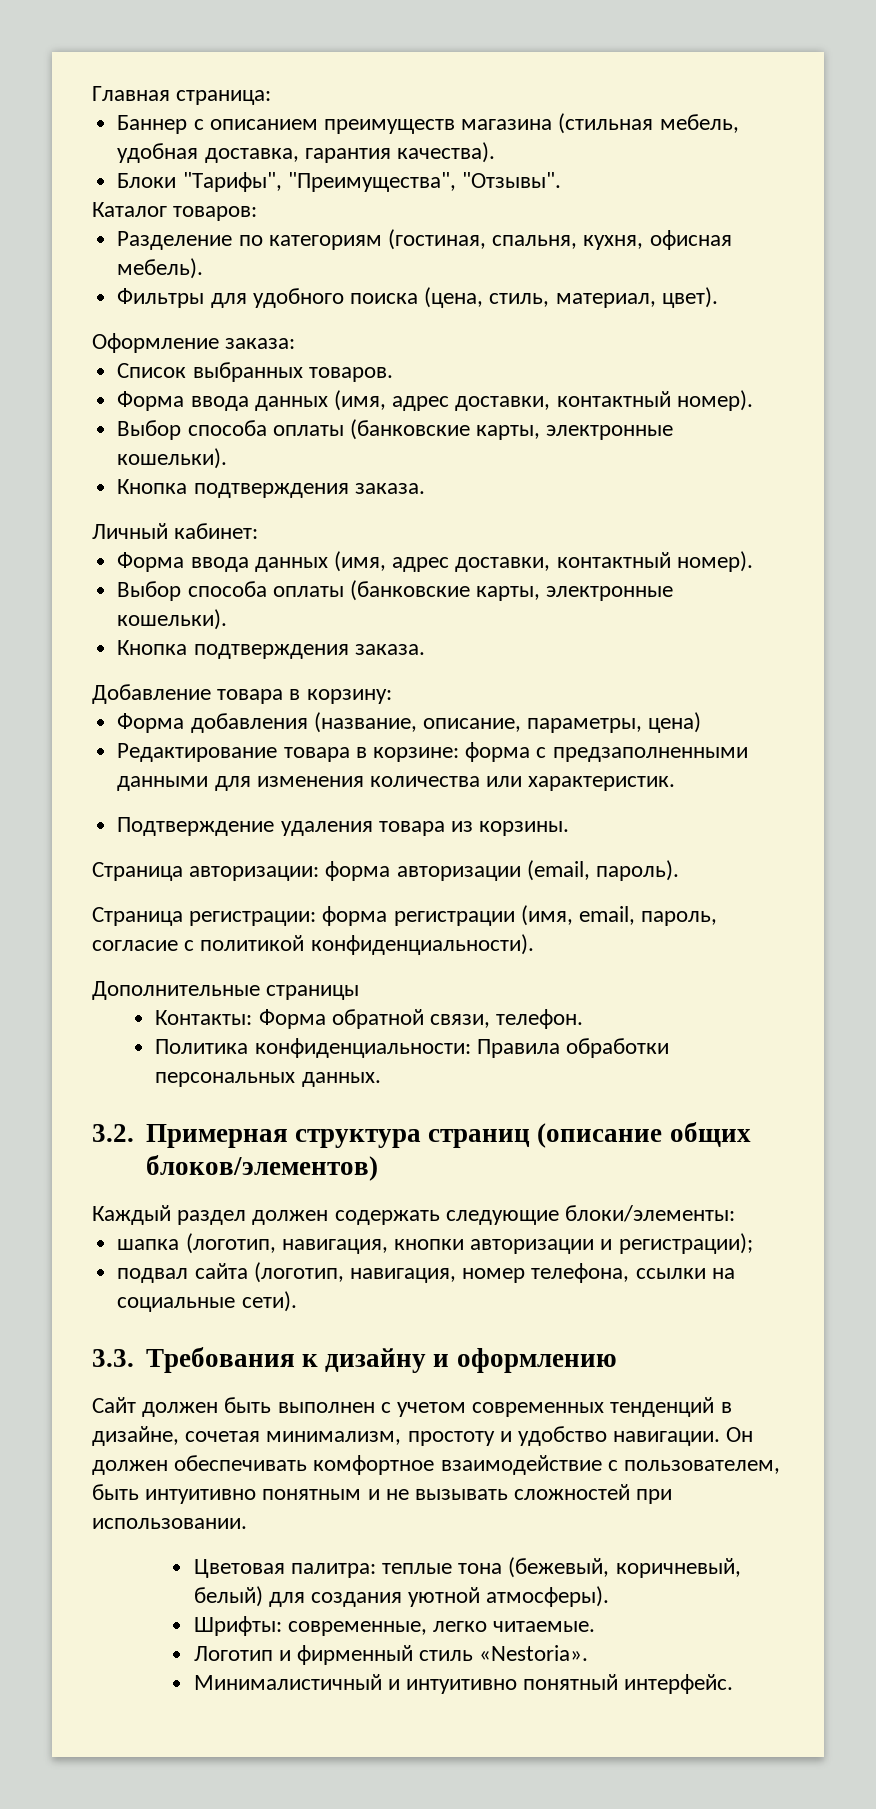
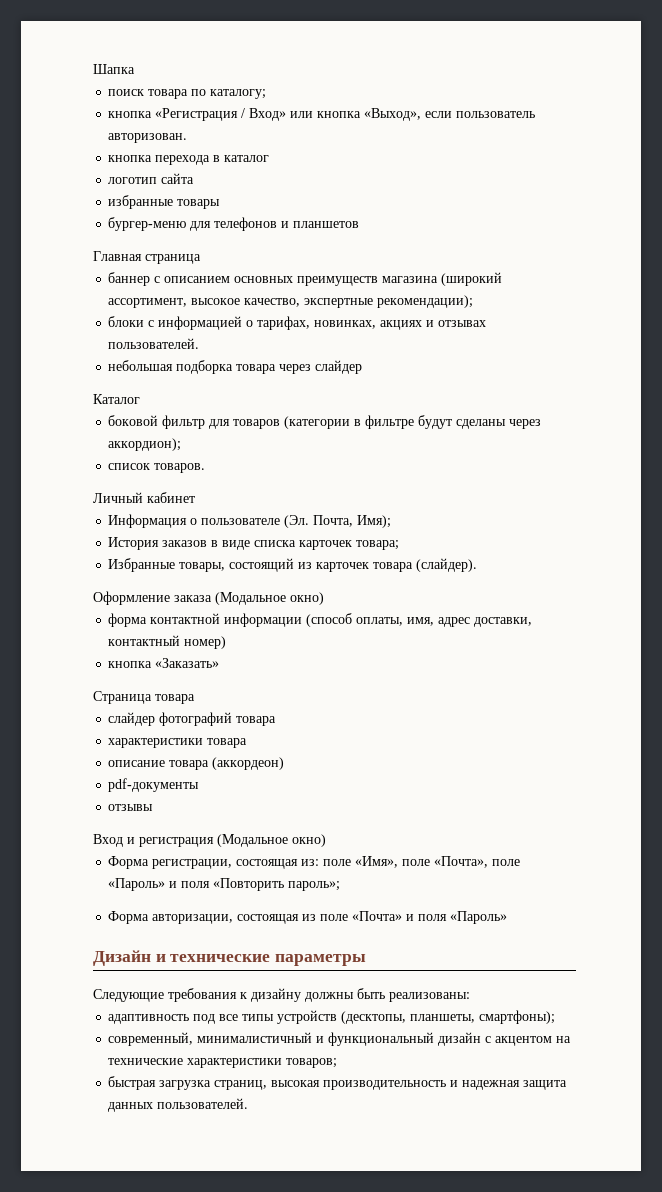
[92,86,272,105] [117,115,188,134] Главная страница: // Баннер -> [93,64,135,74] [108,89,267,99] [108,108,536,121] [108,133,188,143] [108,155,270,165] [108,173,195,184] [108,195,221,209] [108,217,360,231] [93,251,201,264] [108,272,151,286] Шапка // поиск товара по каталогу; // кнопка «Регистрация / Вход» или кнопка «Выход», если пользователь авторизован. // кнопка перехода в каталог // логотип сайта // избранные товары // бургер-меню для телефонов и планшетов // Главная страница // баннер
(318, 124) none -> [234,276,294,283] основных
[558,113,739,134] [117,142,495,163] [117,172,561,192] [92,202,258,221] [117,229,732,250] [117,258,204,279] [117,287,718,308] [92,333,296,353] [117,362,393,382] [117,390,753,411] [117,419,674,440] [117,448,228,469] [117,479,425,498] [92,523,259,539] [117,551,753,572] [117,580,674,601] [117,609,228,630] [117,640,425,659] [92,684,392,704] [117,712,702,733] [117,742,748,762] [117,776,676,791] [117,817,570,836] [92,860,680,881] [92,905,718,926] [92,934,534,955] [92,981,360,1000] [155,1009,584,1029] [155,1038,670,1058] [155,1072,381,1087] [92,1122,751,1148] [145,1155,378,1181] [92,1205,736,1225] [117,1233,753,1254] [117,1262,735,1283] [117,1291,297,1312] [92,1347,617,1373] [92,1397,732,1417] [92,1426,754,1446] [92,1455,781,1475] [92,1484,673,1504] [92,1518,247,1529] [193,1557,741,1578] [193,1586,610,1607] [193,1616,596,1636] [193,1645,589,1665] [193,1674,734,1694] (стильная мебель, удобная доставка, гарантия качества). // Блоки "Тарифы", "Преимущества", "Отзывы". // Каталог товаров: // Разделение по категориям (гостиная, спальня, кухня, офисная мебель). // Фильтры для удобного поиска (цена, стиль, материал, цвет). // Оформление заказа: // Список выбранных товаров. // Форма ввода данных (имя, адрес доставки, контактный номер). // Выбор способа оплаты (банковские карты, электронные кошельки). // Кнопка подтверждения заказа. // Личный кабинет: // Форма ввода данных (имя, адрес доставки, контактный номер). // Выбор способа оплаты (банковские карты, электронные кошельки). // Кнопка подтверждения заказа. // Добавление товара в корзину: // Форма добавления (название, описание, параметры, цена) // Редактирование товара в корзине: форма с предзаполненными данными для изменения количества или характеристик. // Подтверждение удаления товара из корзины. // Страница авторизации: форма авторизации (email, пароль). // Страница регистрации: форма регистрации (имя, email, пароль, согласие с политикой конфиденциальности). // Дополнительные страницы // Контакты: Форма обратной связи, телефон. // Политика конфиденциальности: Правила обработки персональных данных. // 3.2. Примерная структура страниц (описание общих блоков/элементов) // Каждый раздел должен содержать следующие блоки/элементы: // шапка (логотип, навигация, кнопки авторизации и регистрации); // подвал сайта (логотип, навигация, номер телефона, ссылки на социальные сети). // 3.3. Требования к дизайну и оформлению // Сайт должен быть выполнен с учетом современных тенденций в дизайне, сочетая минимализм, простоту и удобство навигации. Он должен обеспечивать комфортное взаимодействие с пользователем, быть интуитивно понятным и не вызывать сложностей при использовании. // Цветовая палитра: теплые тона (бежевый, коричневый, белый) для создания уютной атмосферы). // Шрифты: современные, легко читаемые. // Логотип и фирменный стиль «Nestoria». // Минималистичный и интуитивно понятный интерфейс. -> [441,272,503,286] [108,295,474,308] [108,316,487,330] [108,338,200,349] [108,360,363,374] [93,394,140,404] [108,415,542,429] [108,438,182,451] [108,463,206,473] [93,492,195,503] [108,514,392,528] [108,537,400,550] [108,558,478,572] [93,591,324,605] [108,613,533,627] [108,635,227,649] [108,658,220,668] [93,691,195,704] [108,712,277,726] [108,738,248,748] [108,757,285,770] [108,778,200,792] [108,804,154,811] [93,834,326,847] [108,856,521,869] [108,878,341,891] [108,911,508,924] [93,950,367,966] [93,988,470,1002] [108,1010,556,1024] [108,1032,572,1046] [108,1058,338,1068] [108,1076,568,1090] [108,1098,249,1112] (широкий ассортимент, высокое качество, экспертные рекомендации); // блоки с информацией о тарифах, новинках, акциях и отзывах пользователей. // небольшая подборка товара через слайдер // Каталог // боковой фильтр для товаров (категории в фильтре будут сделаны через аккордион); // список товаров. // Личный кабинет // Информация о пользователе (Эл. Почта, Имя); // История заказов в виде списка карточек товара; // Избранные товары, состоящий из карточек товара (слайдер). // Оформление заказа (Модальное окно) // форма контактной информации (способ оплаты, имя, адрес доставки, контактный номер) // кнопка «Заказать» // Страница товара // слайдер фотографий товара // характеристики товара // описание товара (аккордеон) // pdf-документы // отзывы // Вход и регистрация (Модальное окно) // Форма регистрации, состоящая из: поле «Имя», поле «Почта», поле «Пароль» и поля «Повторить пароль»; // Форма авторизации, состоящая из поле «Почта» и поля «Пароль» // Дизайн и технические параметры // Следующие требования к дизайну должны быть реализованы: // адаптивность под все типы устройств (десктопы, планшеты, смартфоны); // современный, минималистичный и функциональный дизайн с акцентом на технические характеристики товаров; // быстрая загрузка страниц, высокая производительность и надежная защита данных пользователей.

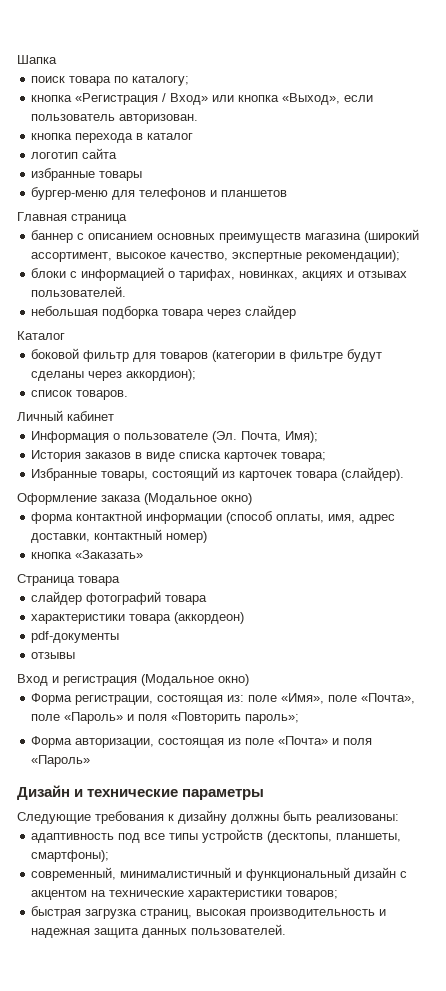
[108,760,210,770] // описание товара -> (172, 619) none

